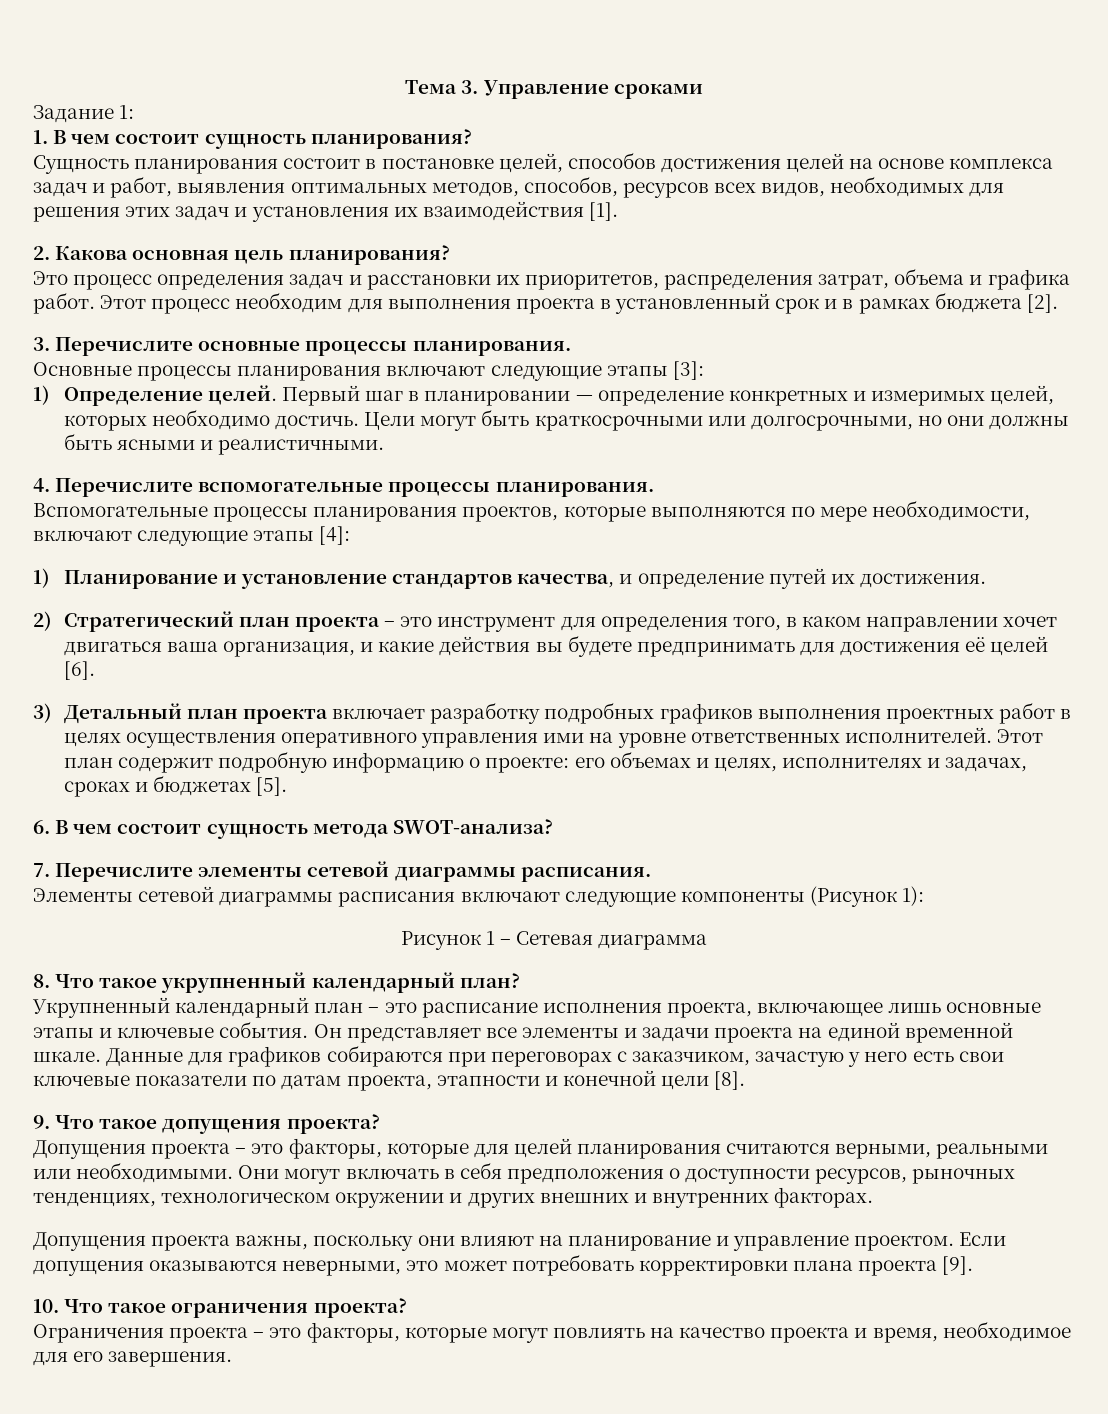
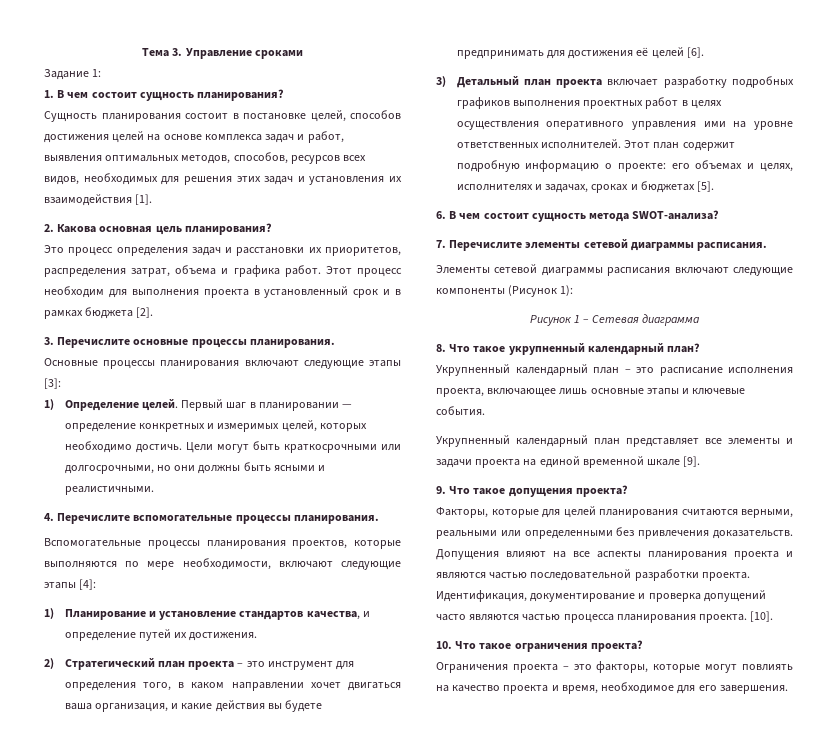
[313,1024,342,1038] Он -> [436,435,620,447] // Укрупненный календарный план
[33,1045,1004,1067] [33,1070,746,1091] шкале. Данные для графиков собираются при переговорах с заказчиком, зачастую у него есть свои ключевые показатели по датам проекта, этапности и конечной цели [8]. -> [647,456,701,467] шкале [9].
[33,1138,382,1159] Допущения проекта – это факторы, -> [436,507,488,518] Факторы,
[76,1162,1016,1184] [33,1187,874,1208] [33,1232,1007,1251] [33,1254,974,1276] необходимыми. Они могут включать в себя предположения о доступности ресурсов, рыночных тенденциях, технологическом окружении и других внешних и внутренних факторах. // Допущения проекта важны, поскольку они влияют на планирование и управление проектом. Если допущения оказываются неверными, это может потребовать корректировки плана проекта [9]. -> [524,527,793,539] [436,549,793,560] [436,569,750,581] [436,590,766,602] [436,611,774,623] определенными без привлечения доказательств. Допущения влияют на все аспекты планирования проекта и являются частью последовательной разработки проекта. Идентификация, документирование и проверка допущений часто являются частью процесса планирования проекта. [10].

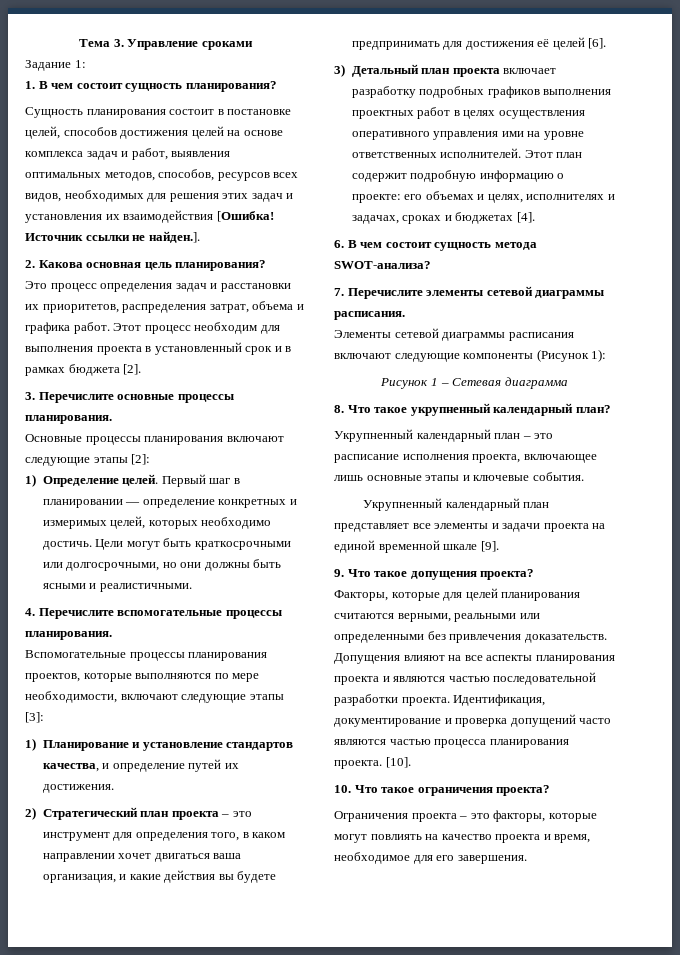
[135,194,153,205] [1]. -> [216,211,274,222] [25,231,200,243] [Ошибка! Источник ссылки не найден.].
[44,378,61,389] [3]: -> [131,454,151,465] [2]:
[79,579,97,590] [4]: -> [25,712,44,723] [3]:
[697,181,715,192] [5]. -> [516,212,535,223] [4].

